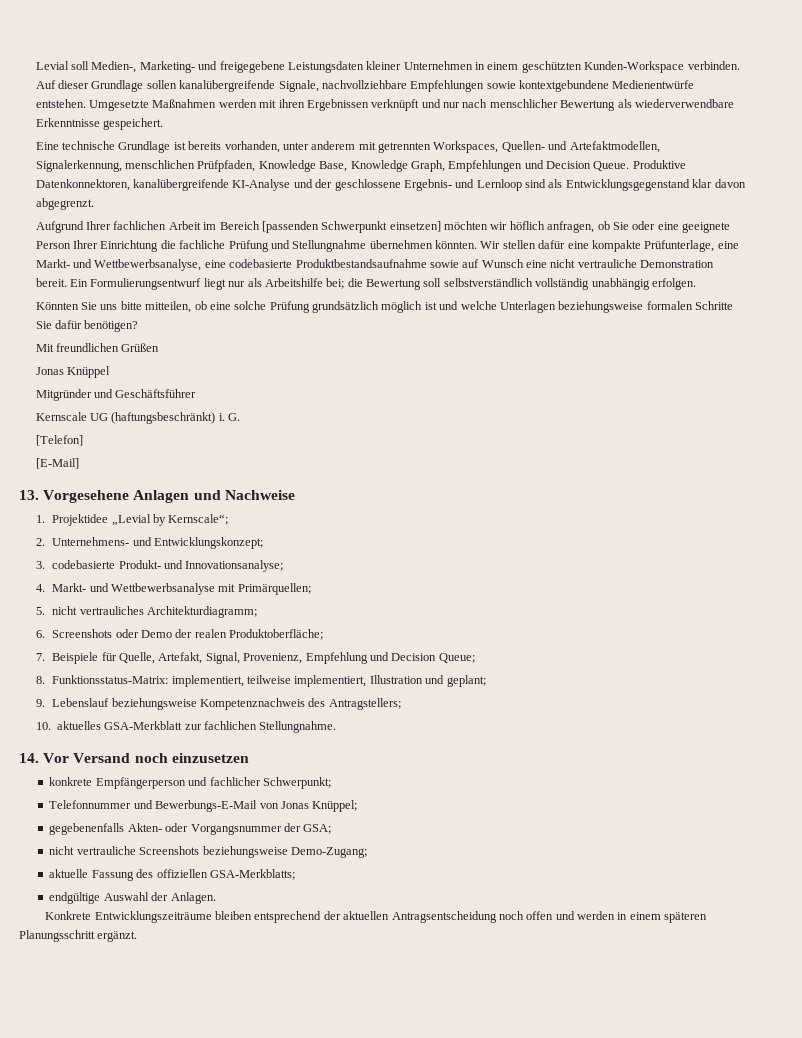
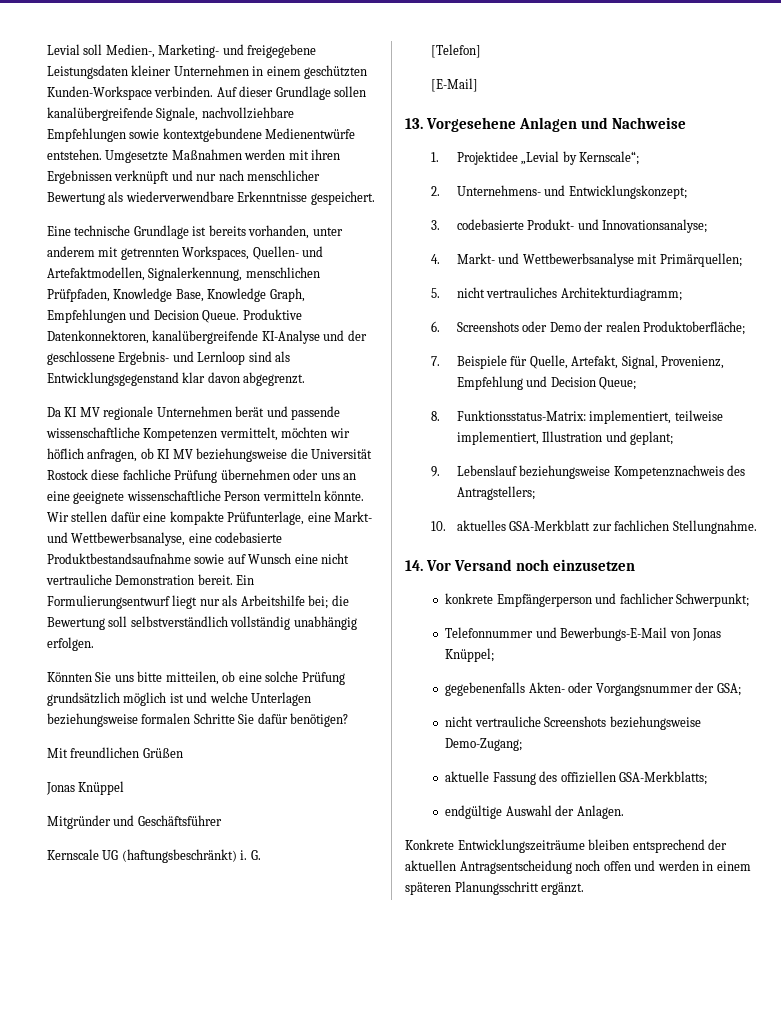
[35,221,441,233] Aufgrund Ihrer fachlichen Arbeit im Bereich [passenden Schwerpunkt einsetzen] -> [46,406,341,420] [45,427,278,441] Da KI MV regionale Unternehmen berät und passende wissenschaftliche Kompetenzen vermittelt,
[612,221,731,233] [35,240,478,252] Sie oder eine geeignete Person Ihrer Einrichtung die fachliche Prüfung und Stellungnahme übernehmen könnten. -> [157,448,373,462] [46,469,357,483] [46,490,365,504] KI MV beziehungsweise die Universität Rostock diese fachliche Prüfung übernehmen oder uns an eine geeignete wissenschaftliche Person vermitteln könnte.

